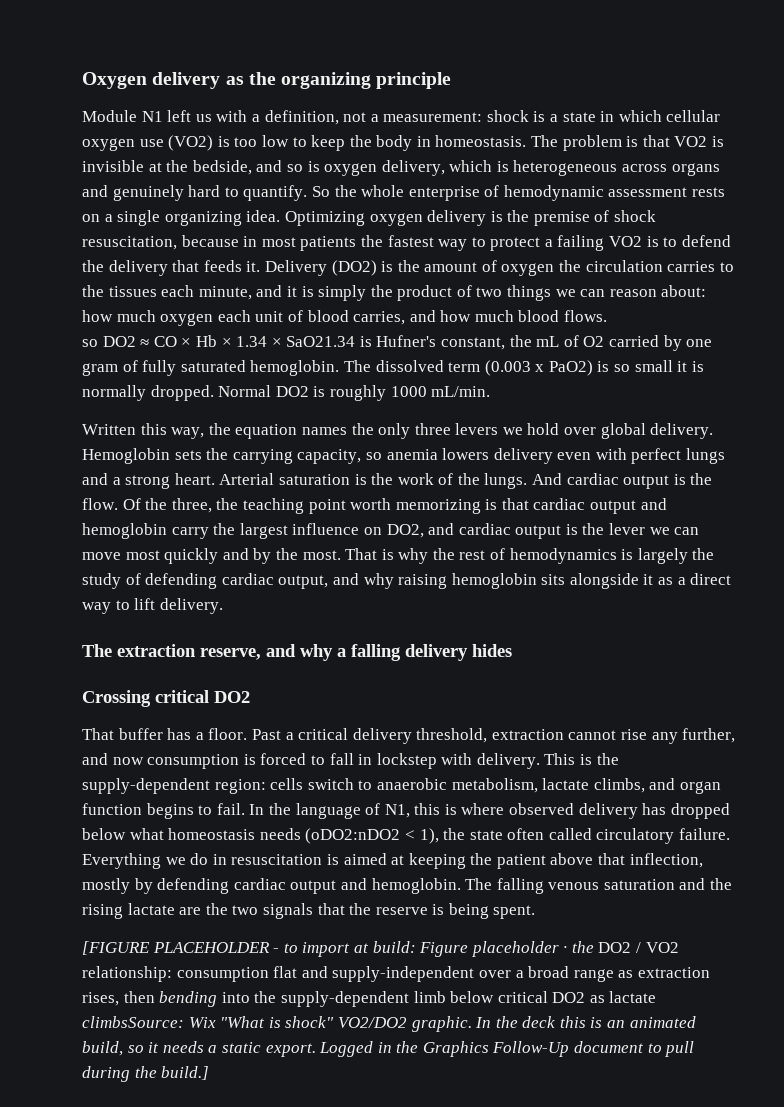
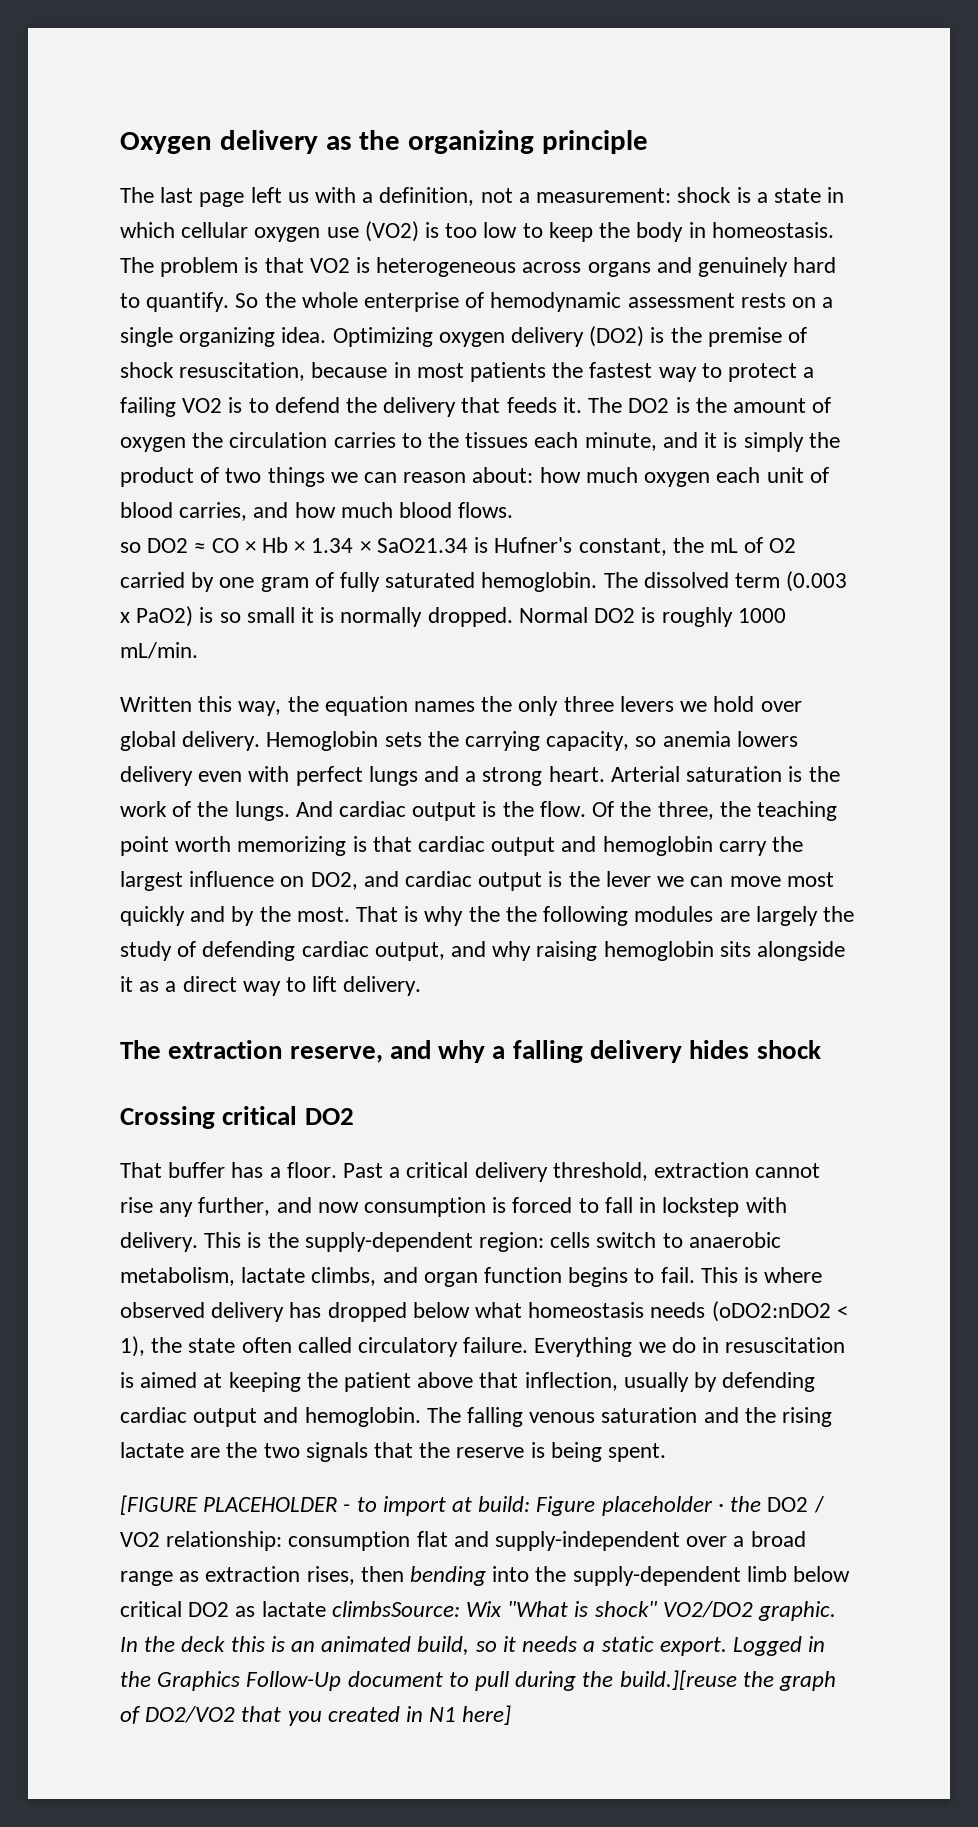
[82,110,163,122] Module N1 -> [120,187,245,207] The last page
[82,160,509,176] invisible at the bedside, and so is oxygen delivery, which is -> (371, 265) none
(487, 218) none -> [589,326,645,347] (DO2)
[264,260,377,276] Delivery (DO2) -> [588,397,670,413] The DO2
[459,548,634,564] rest of hemodynamics is -> [505,906,750,926] the following modules are
(512, 650) none -> [756,1040,821,1059] shock
[249,803,441,819] In the language of N1, this -> [700,1267,738,1283] This
[82,878,130,894] mostly -> [623,1372,689,1392] usually
[161,1066,210,1080] build.] -> [619,1670,837,1691] [120,1705,512,1726] build.][reuse the graph of DO2/VO2 that you created in N1 here]

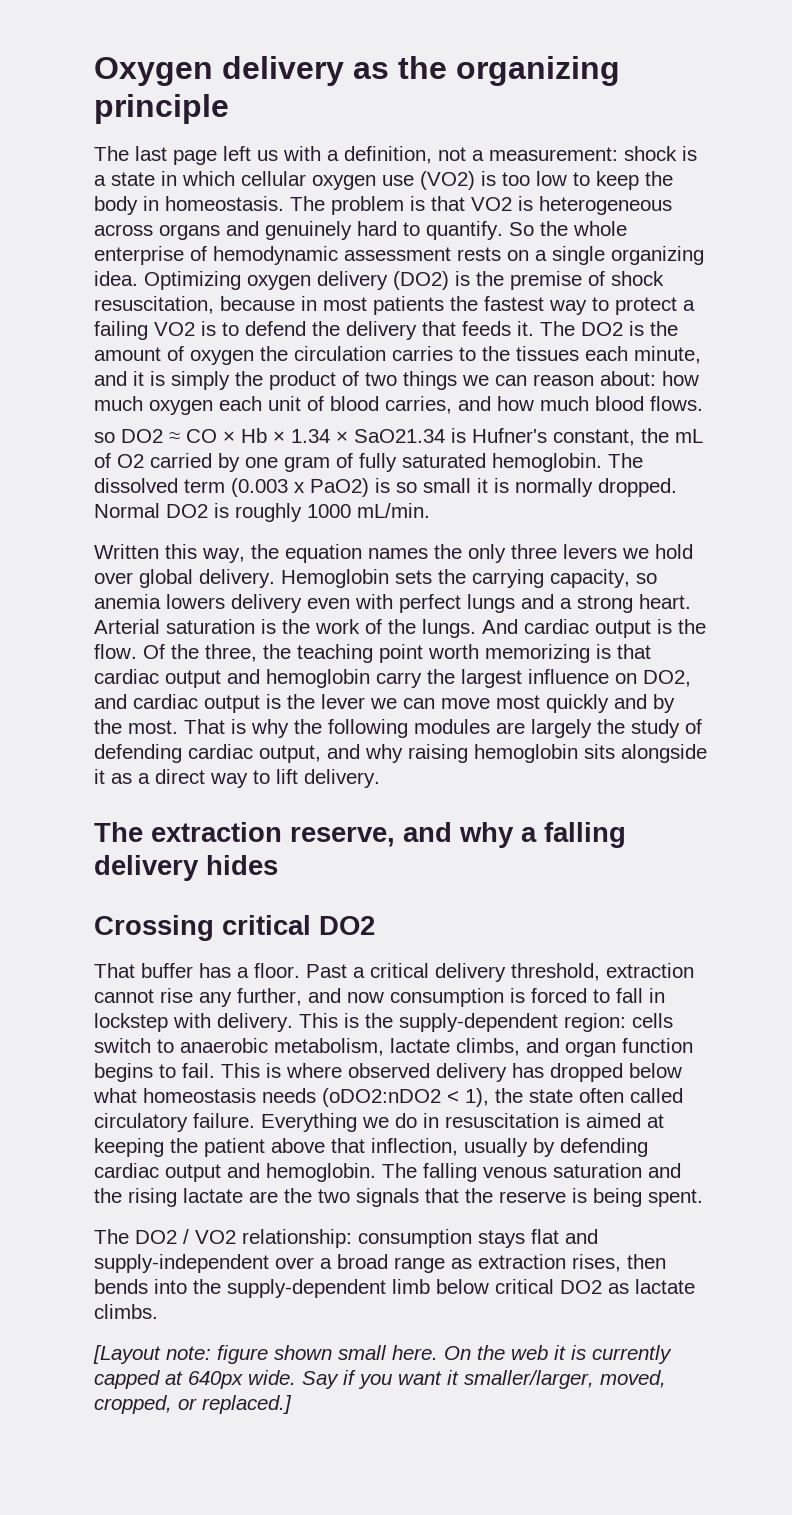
[505,906,537,922] the -> (322, 726) none
[756,1040,821,1059] shock -> (278, 865) none
[120,1495,762,1516] [FIGURE PLACEHOLDER - to import at build: Figure placeholder · the -> [94,1229,129,1244] The
(411, 1541) none -> [478,1230,525,1248] stays
[410,1566,487,1586] bending -> [94,1279,148,1294] bends
[331,1601,837,1621] [120,1636,826,1656] [120,1670,837,1691] [120,1705,512,1726] climbsSource: Wix "What is shock" VO2/DO2 graphic. In the deck this is an animated build, so it needs a static export. Logged in the Graphics Follow-Up document to pull during the build.][reuse the graph of DO2/VO2 that you created in N1 here] -> [94,1304,158,1319] [93,1345,672,1364] [94,1370,666,1389] [94,1395,292,1414] climbs. // [Layout note: figure shown small here. On the web it is currently capped at 640px wide. Say if you want it smaller/larger, moved, cropped, or replaced.]

